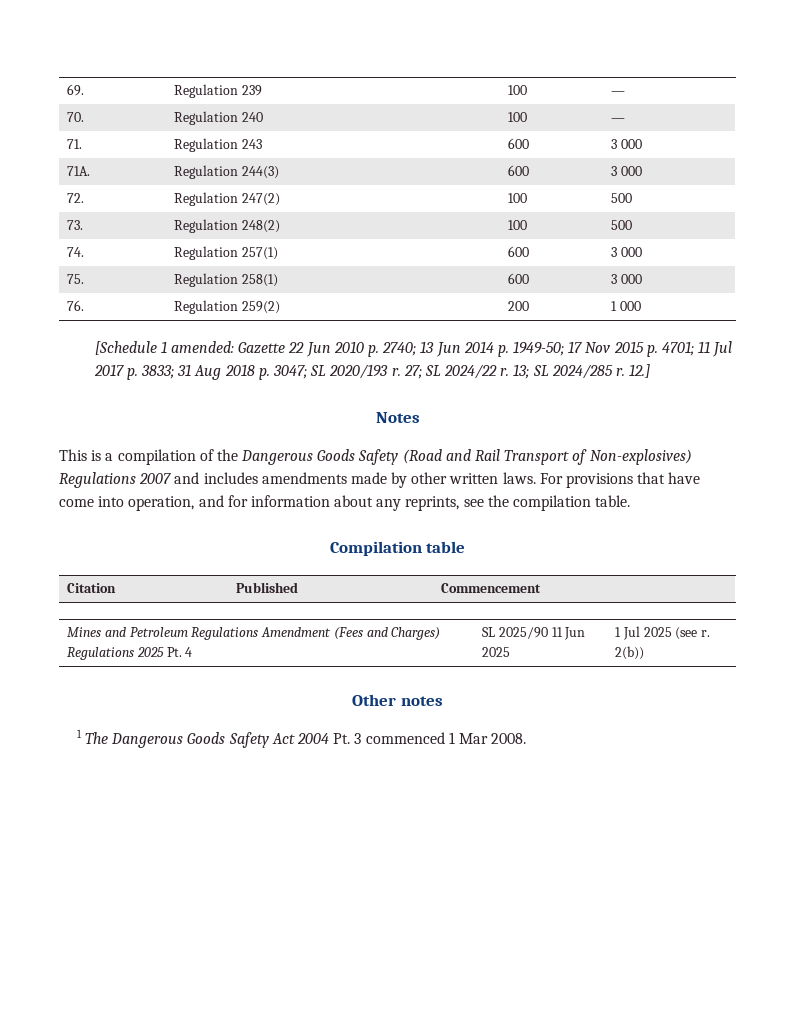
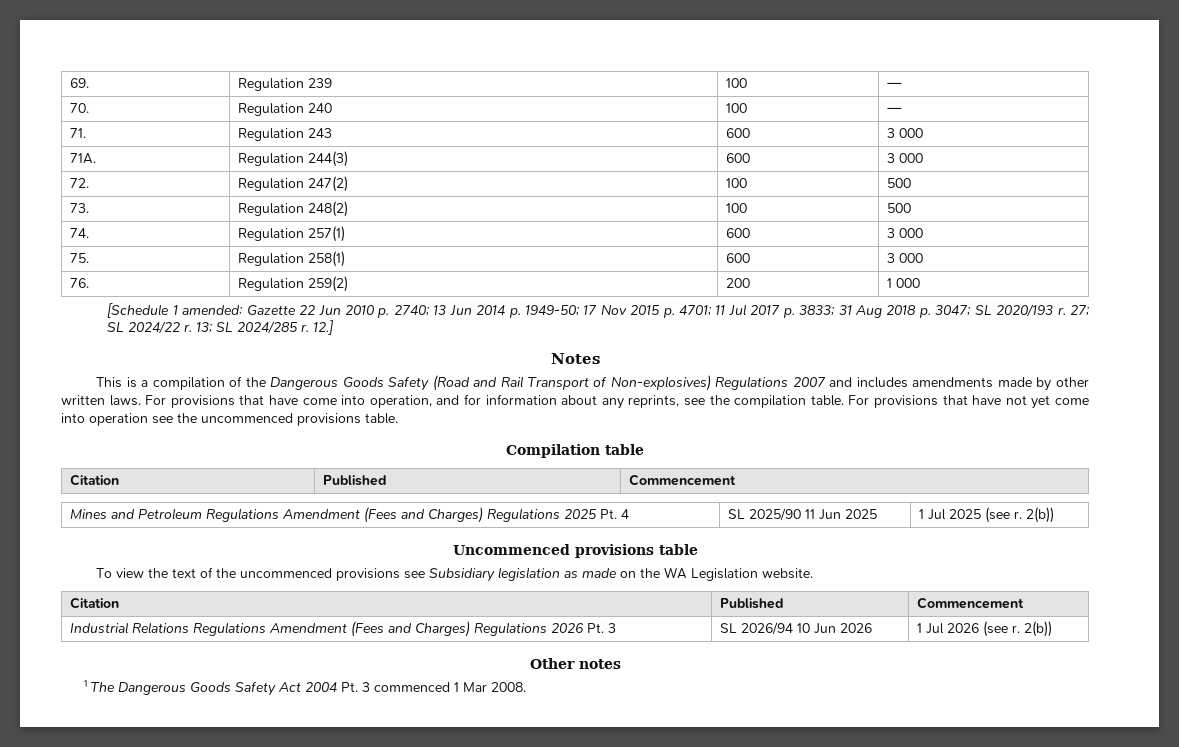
(631, 501) none -> [848,395,1090,409] [61,413,398,426] For provisions that have not yet come into operation see the uncommenced provisions table.
(645, 653) none -> [452,544,698,558] [95,567,813,582] [69,597,119,609] [719,598,783,609] [916,597,1024,609] [69,621,616,637] [719,622,872,635] [916,621,1052,637] // Uncommenced provisions table // To view the text of the uncommenced provisions see Subsidiary legislation as made on the WA Legislation website. // Citation | Published | Commencement // Industrial Relations Regulations Amendment (Fees and Charges) Regulations 2026 Pt. 3 | SL 2026/94 10 Jun 2026 | 1 Jul 2026 (see r. 2(b))

